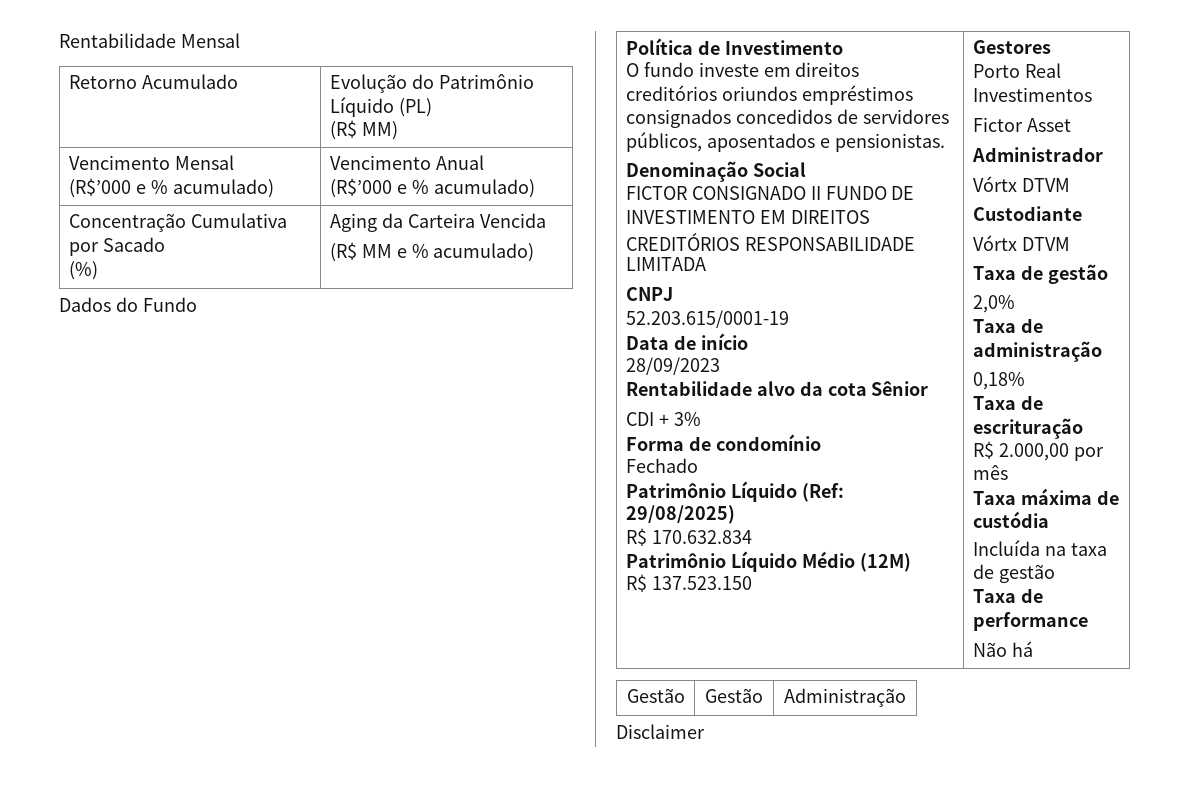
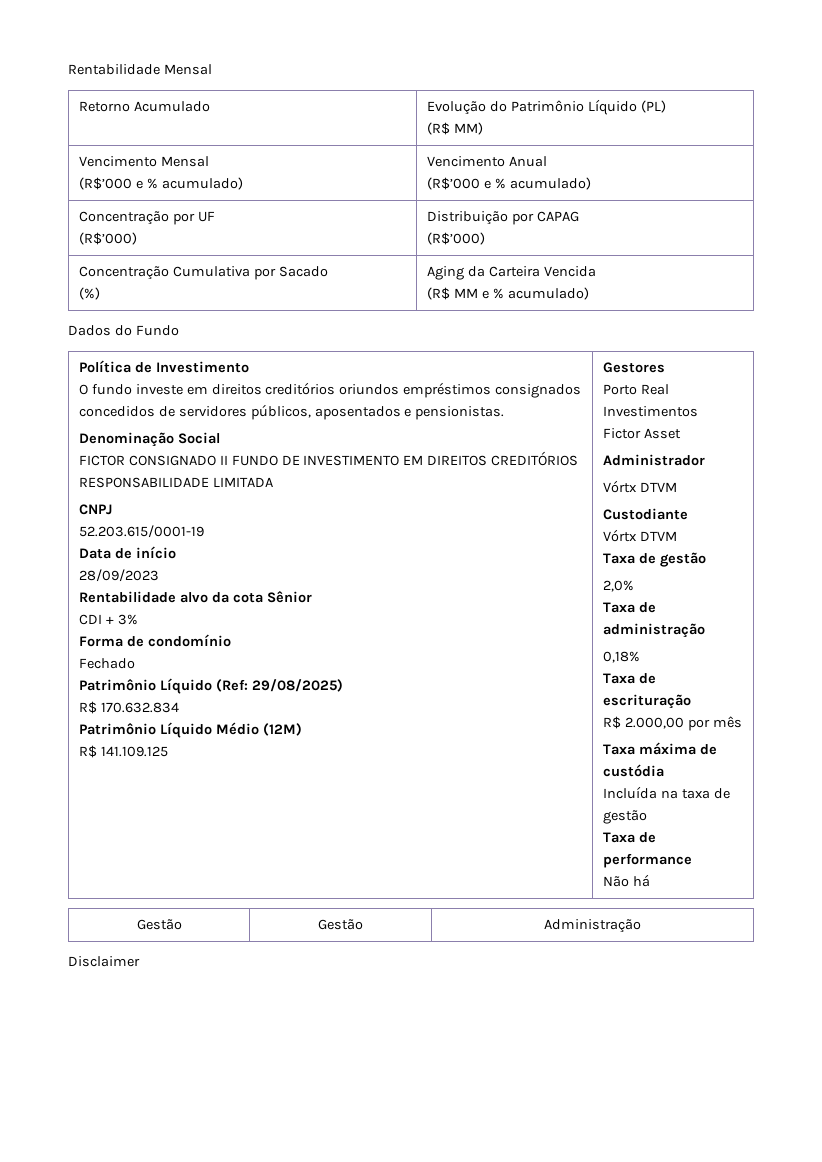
(535, 188) none -> [78,211,215,225] [78,232,137,245] [426,211,579,225] [426,232,485,245] // Concentração por UF // (R$’000) | Distribuição por CAPAG // (R$’000)
[651,576,752,590] 137.523.150 -> [100,746,168,757] 141.109.125

